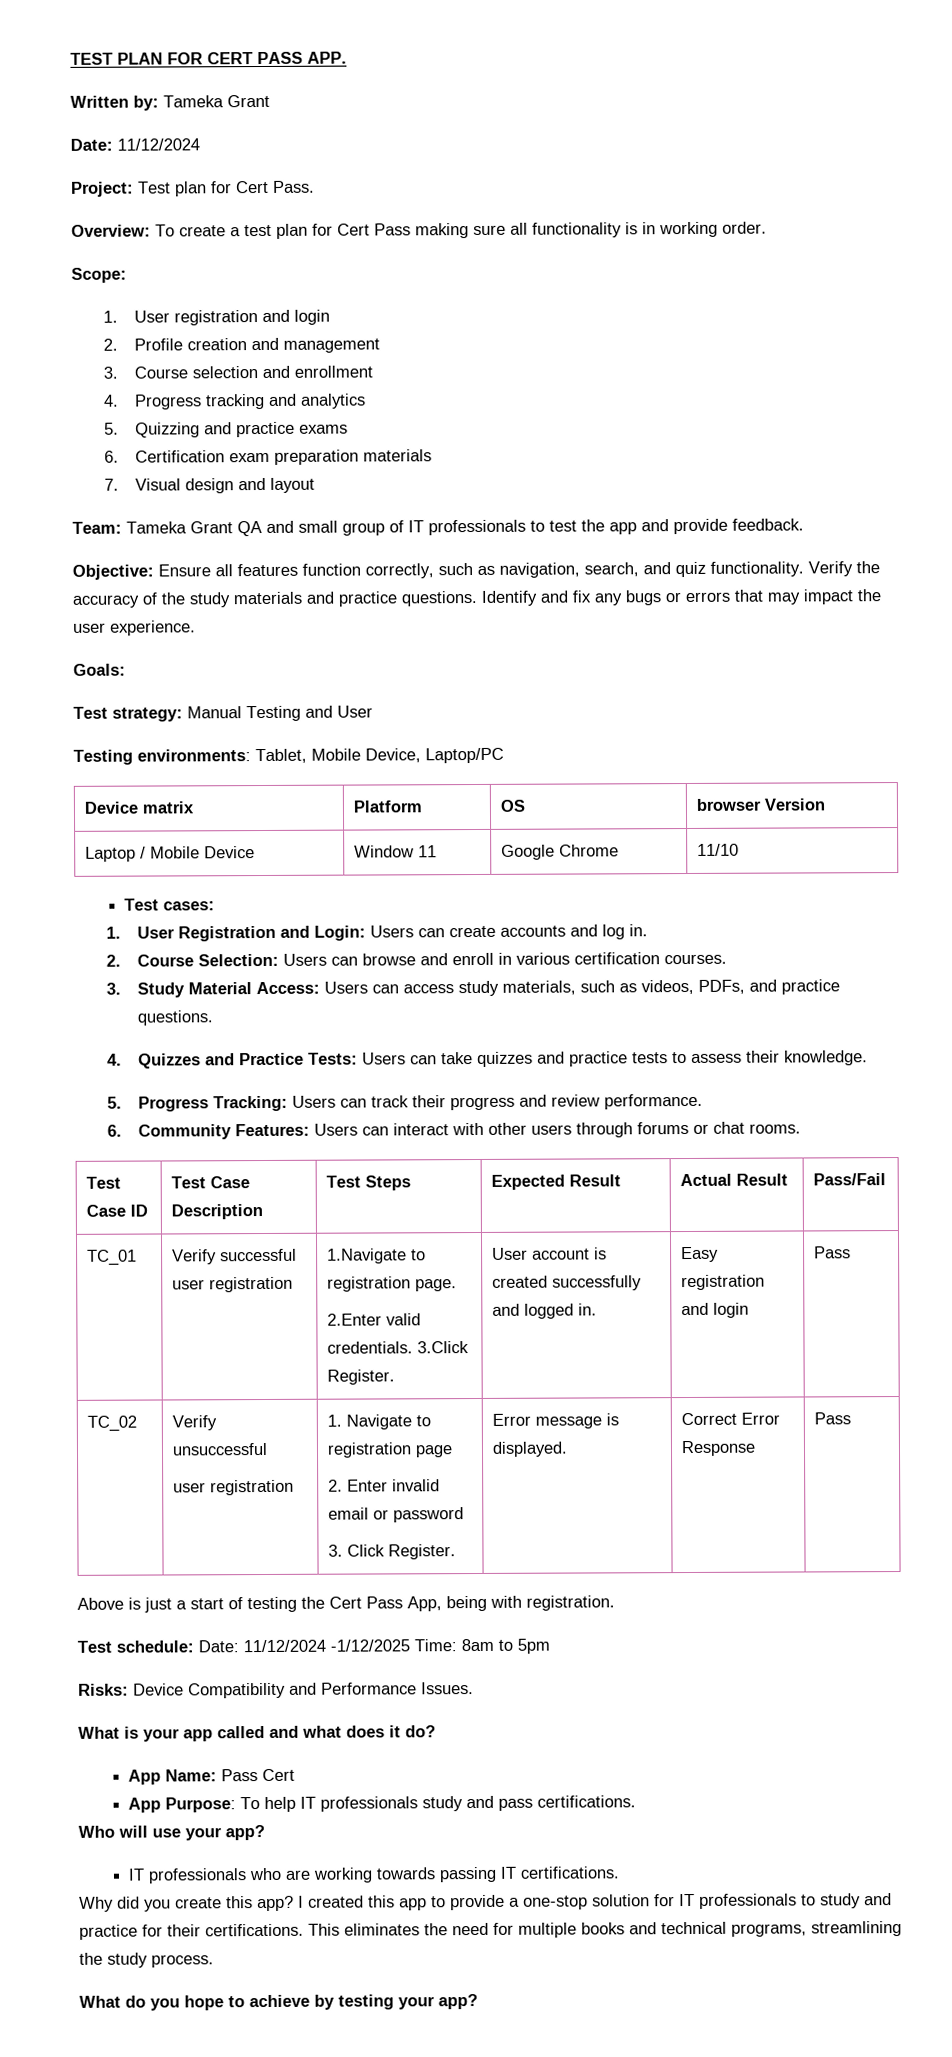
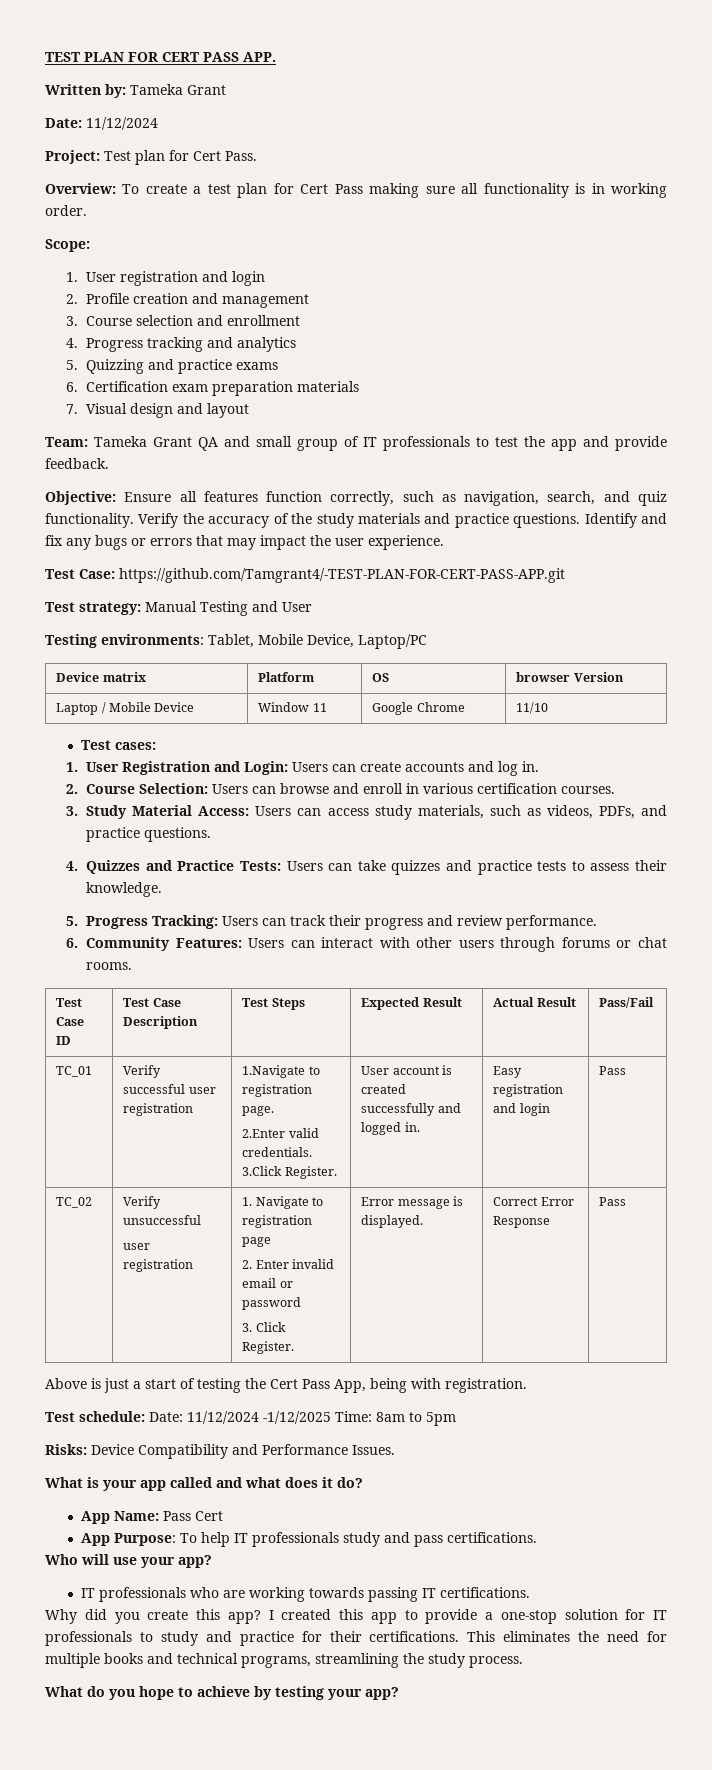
[73,663,126,676] Goals: -> [45,568,565,583] Test Case: https://github.com/Tamgrant4/-TEST-PLAN-FOR-CERT-PASS-APP.git

